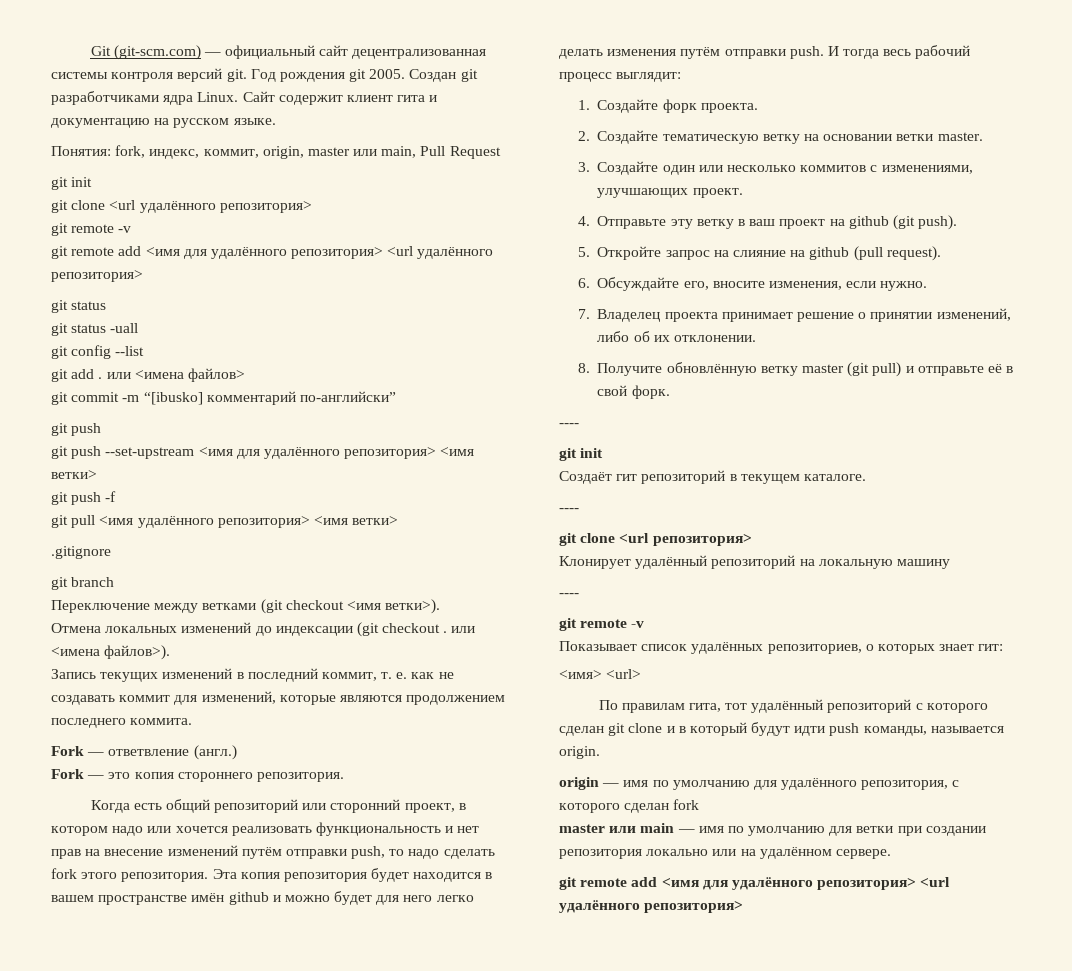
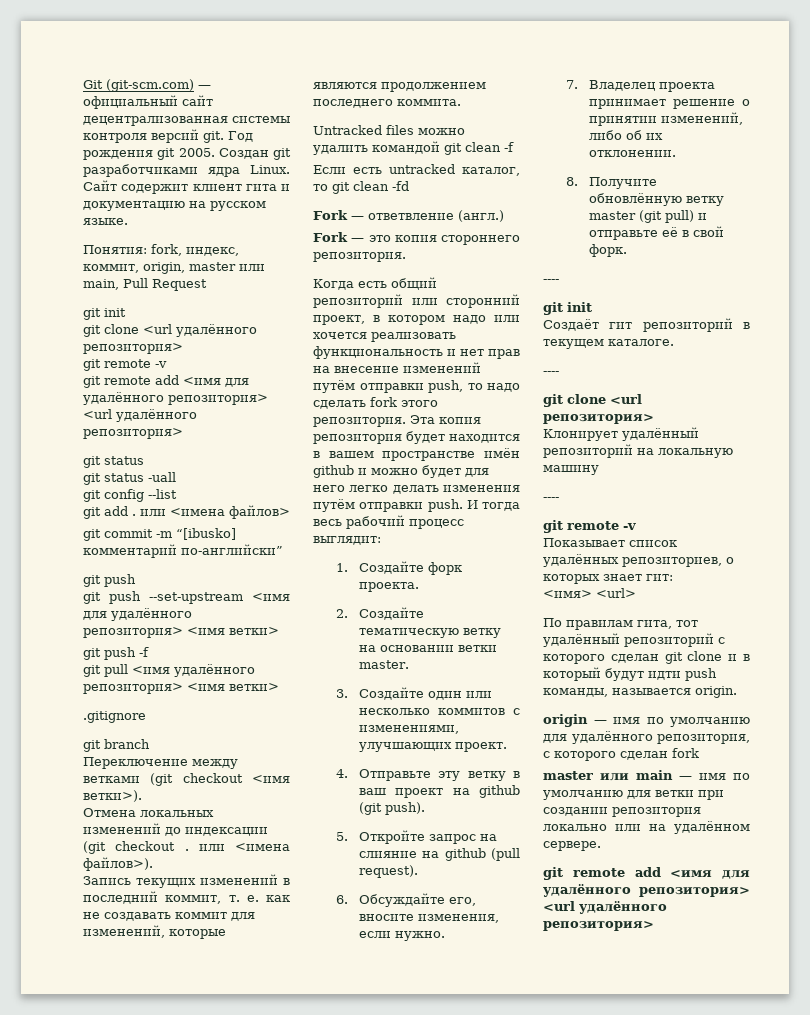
(193, 721) none -> [313,125,465,135] [313,141,514,155] [313,164,520,176] [313,181,409,194] // Untracked files можно удалить командой git clean -f // Если есть untracked каталог, то git clean -fd

